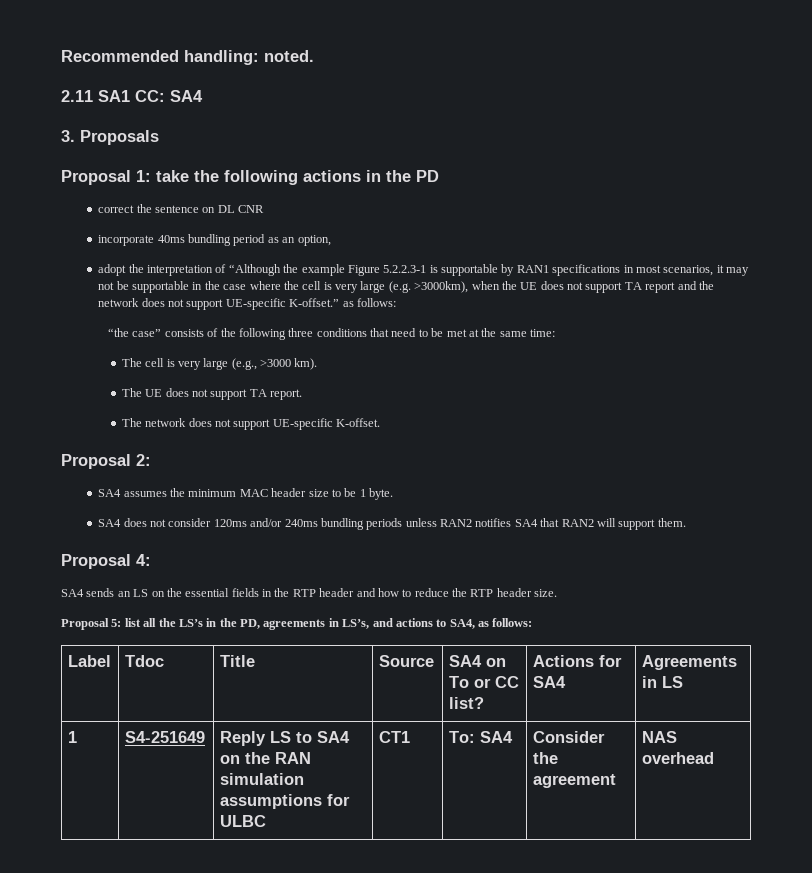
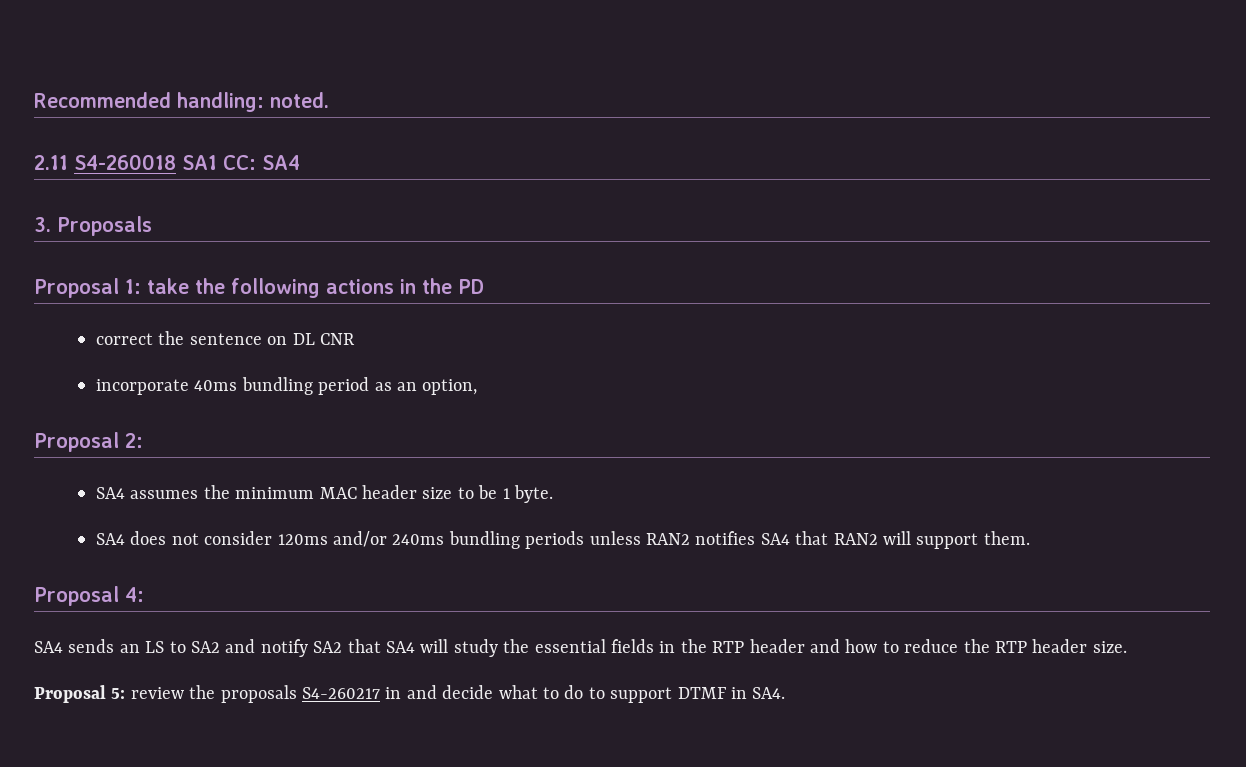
(93, 96) none -> [74,154,176,170] S4-260018
[98,264,750,276] [98,281,714,293] [98,298,396,310] [108,328,556,340] [121,358,318,370] [121,388,303,400] [121,418,381,430] // adopt the interpretation of “Although the example Figure 5.2.2.3-1 is supportable by RAN1 specifications in most scenarios, it may not be supportable in the case where the cell is very large (e.g. >3000km), when the UE does not support TA report and the network does not support UE-specific K-offset.” as follows: // “the case” consists of the following three conditions that need to be met at the same time: // The cell is very large (e.g., >3000 km). // The UE does not support TA report. // The network does not support UE-specific K-offset. -> (478, 387) none
[151,591,165,597] on -> [169,639,498,657] to SA2 and notify SA2 that SA4 will study
[124,618,533,630] [67,655,111,667] [124,655,164,667] [219,655,255,667] [378,655,434,667] [448,655,506,667] [448,676,519,688] [448,697,484,709] [532,655,622,667] [532,676,566,688] [641,655,737,670] [641,676,683,688] [67,731,77,743] [124,731,205,743] [219,731,350,746] [219,752,311,764] [219,773,304,785] [219,794,350,809] [219,815,266,827] [378,731,410,743] [448,731,513,743] [532,731,605,743] [532,752,558,764] [532,774,616,788] [641,731,677,743] [641,752,714,764] list all the LS’s in the PD, agreements in LS’s, and actions to SA4, as follows: // Label | Tdoc | Title | Source | SA4 on To or CC list? | Actions for SA4 | Agreements in LS // 1 | S4-251649 | Reply LS to SA4 on the RAN simulation assumptions for ULBC | CT1 | To: SA4 | Consider the agreement | NAS overhead -> [130,685,786,703] review the proposals S4-260217 in and decide what to do to support DTMF in SA4.

